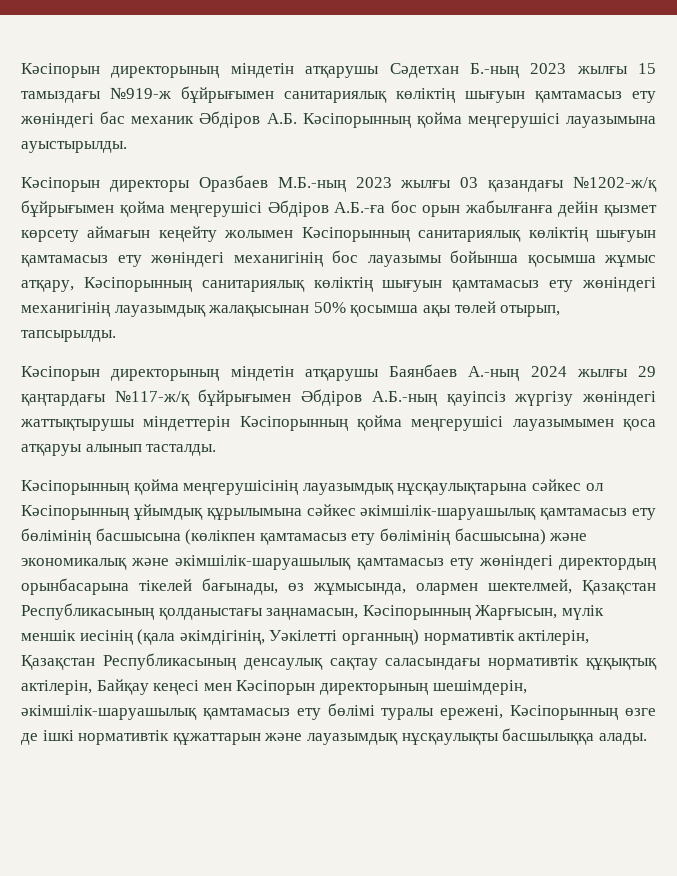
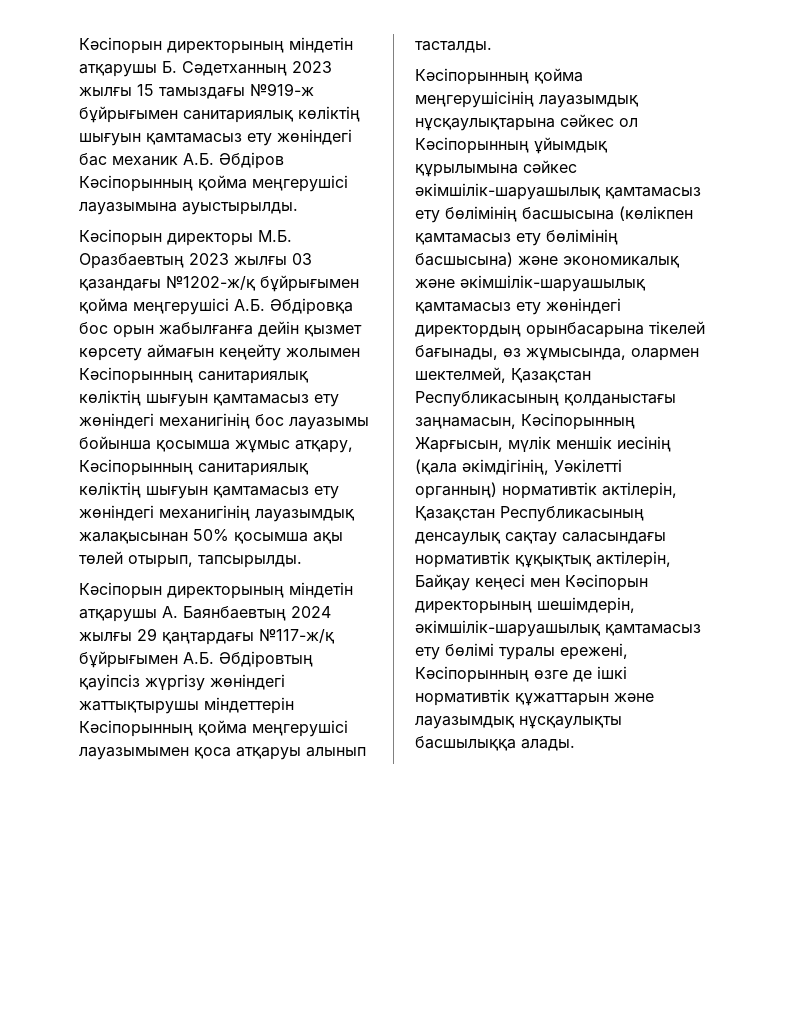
[21,63,519,78] Кәсіпорын директорының міндетін атқарушы Сәдетхан Б.-ның -> [79,37,353,54] [79,61,287,77] Кәсіпорын директорының міндетін атқарушы Б. Сәдетханның
[199,111,297,128] Әбдіров А.Б. -> [183,152,284,169] А.Б. Әбдіров
[198,175,346,192] Оразбаев М.Б.-ның -> [258,230,292,242] [79,253,184,269] М.Б. Оразбаевтың
[267,200,386,217] Әбдіров А.Б.-ға -> [234,298,353,315] А.Б. Әбдіровқа
[389,364,520,381] Баянбаев А.-ның -> [162,606,286,621] А. Баянбаевтың
[301,389,437,406] Әбдіров А.Б.-ның -> [183,651,313,668] А.Б. Әбдіровтың

